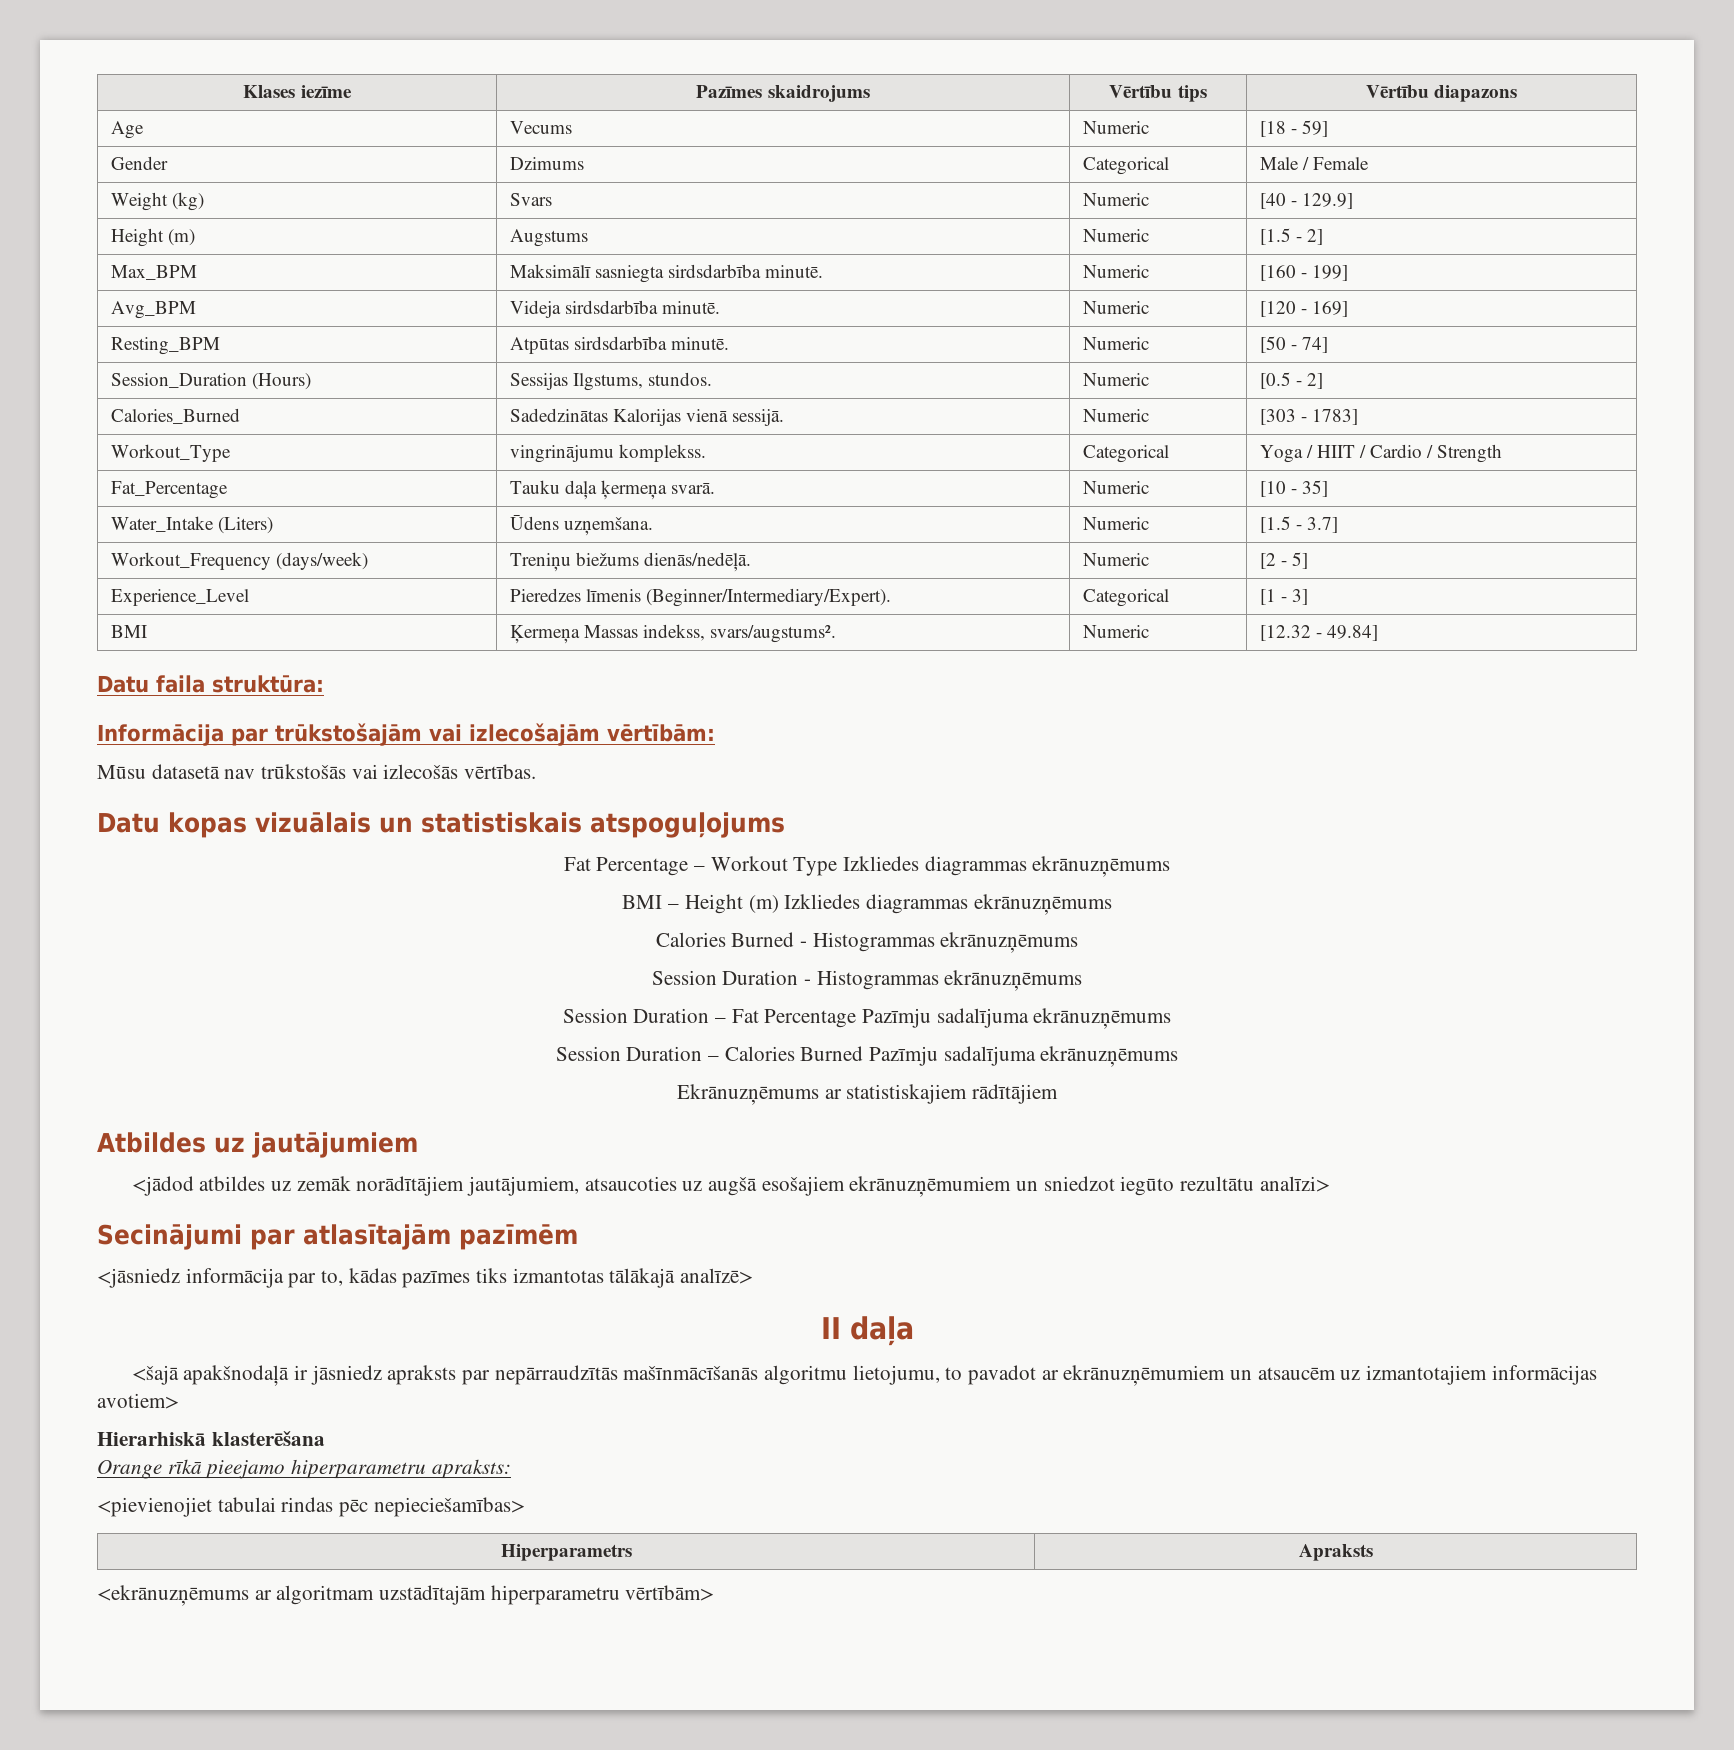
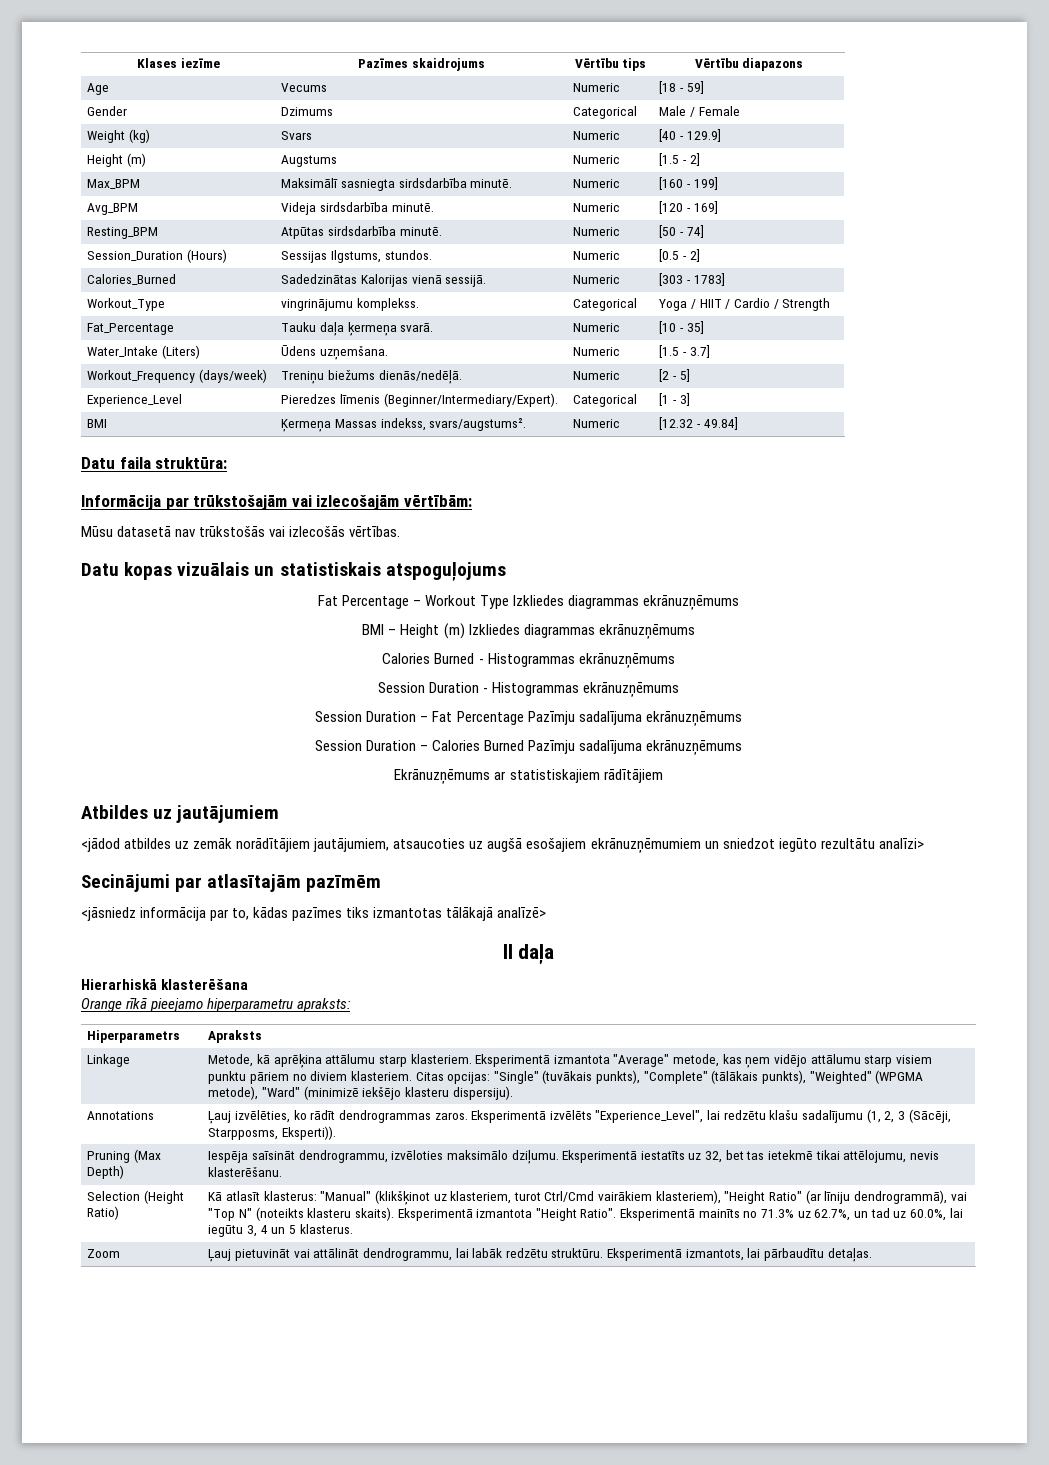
[131,1365,1597,1386] [97,1393,179,1409] // <šajā apakšnodaļā ir jāsniedz apraksts par nepārraudzītās mašīnmācīšanās algoritmu lietojumu, to pavadot ar ekrānuzņēmumiem un atsaucēm uz izmantotajiem informācijas avotiem> -> (555, 954) none
[97,1497,525,1517] [500,1544,632,1561] [1298,1544,1373,1561] [97,1585,715,1606] // <pievienojiet tabulai rindas pēc nepieciešamības> // Hiperparametrs | Apraksts // <ekrānuzņēmums ar algoritmam uzstādītajām hiperparametru vērtībām> -> [87,1030,181,1043] [208,1030,263,1043] [87,1054,131,1067] [208,1054,932,1068] [208,1070,924,1084] [208,1086,513,1100] [87,1111,155,1120] [208,1109,951,1124] [208,1126,336,1140] [87,1149,161,1163] [87,1165,125,1179] [208,1150,939,1164] [208,1167,283,1177] [87,1190,184,1204] [87,1206,120,1220] [208,1190,967,1205] [208,1207,963,1221] [208,1224,353,1237] [87,1249,121,1258] [208,1248,872,1262] // Hiperparametrs | Apraksts // Linkage | Metode, kā aprēķina attālumu starp klasteriem. Eksperimentā izmantota "Average" metode, kas ņem vidējo attālumu starp visiem punktu pāriem no diviem klasteriem. Citas opcijas: "Single" (tuvākais punkts), "Complete" (tālākais punkts), "Weighted" (WPGMA metode), "Ward" (minimizē iekšējo klasteru dispersiju). // Annotations | Ļauj izvēlēties, ko rādīt dendrogrammas zaros. Eksperimentā izvēlēts "Experience_Level", lai redzētu klašu sadalījumu (1, 2, 3 (Sācēji, Starpposms, Eksperti)). // Pruning (Max Depth) | Iespēja saīsināt dendrogrammu, izvēloties maksimālo dziļumu. Eksperimentā iestatīts uz 32, bet tas ietekmē tikai attēlojumu, nevis klasterēšanu. // Selection (Height Ratio) | Kā atlasīt klasterus: "Manual" (klikšķinot uz klasteriem, turot Ctrl/Cmd vairākiem klasteriem), "Height Ratio" (ar līniju dendrogrammā), vai "Top N" (noteikts klasteru skaits). Eksperimentā izmantota "Height Ratio". Eksperimentā mainīts no 71.3% uz 62.7%, un tad uz 60.0%, lai iegūtu 3, 4 un 5 klasterus. // Zoom | Ļauj pietuvināt vai attālināt dendrogrammu, lai labāk redzētu struktūru. Eksperimentā izmantots, lai pārbaudītu detaļas.

